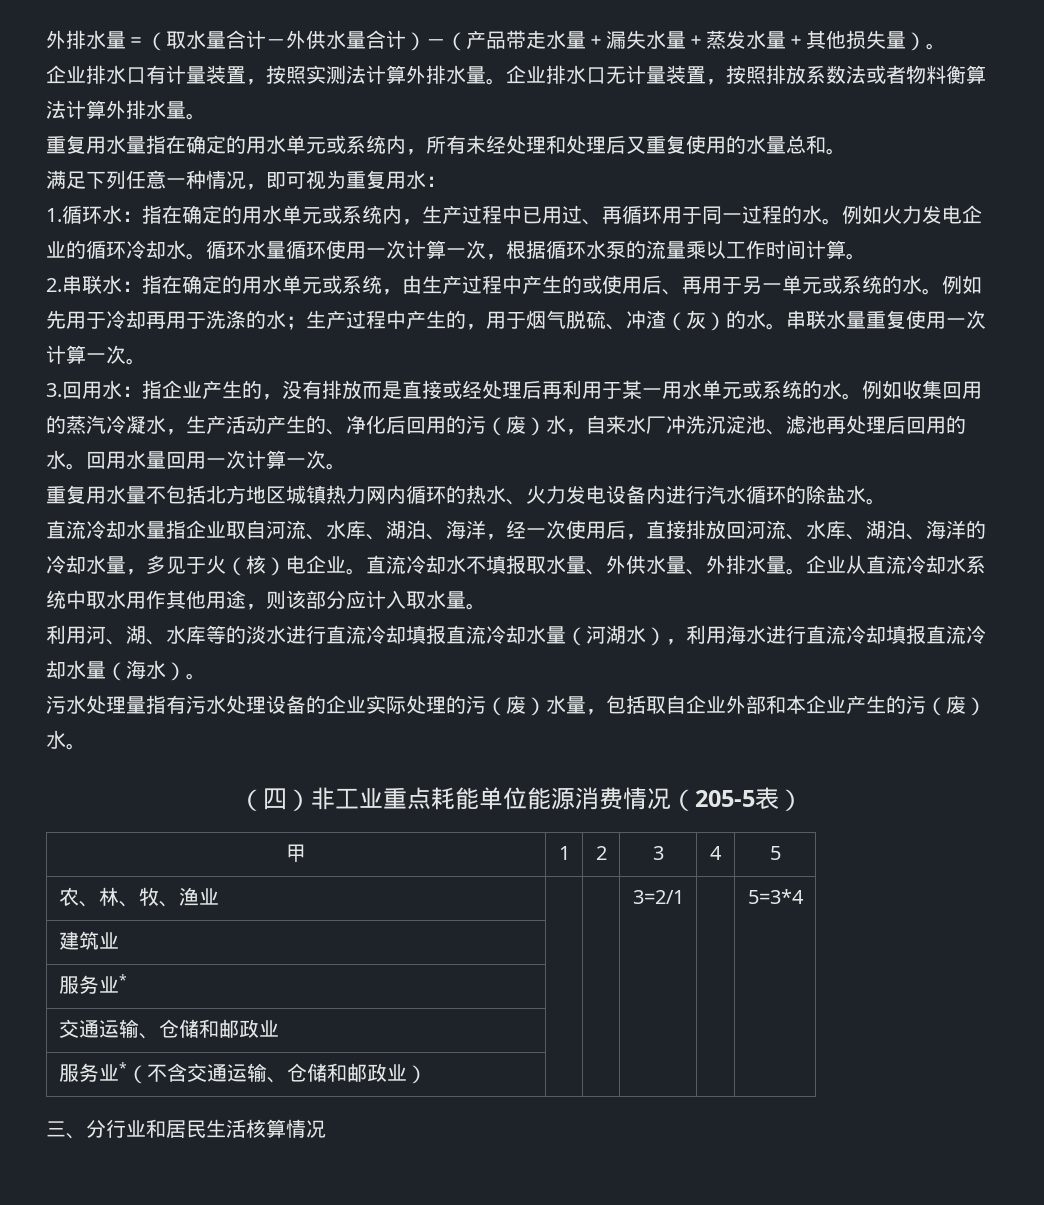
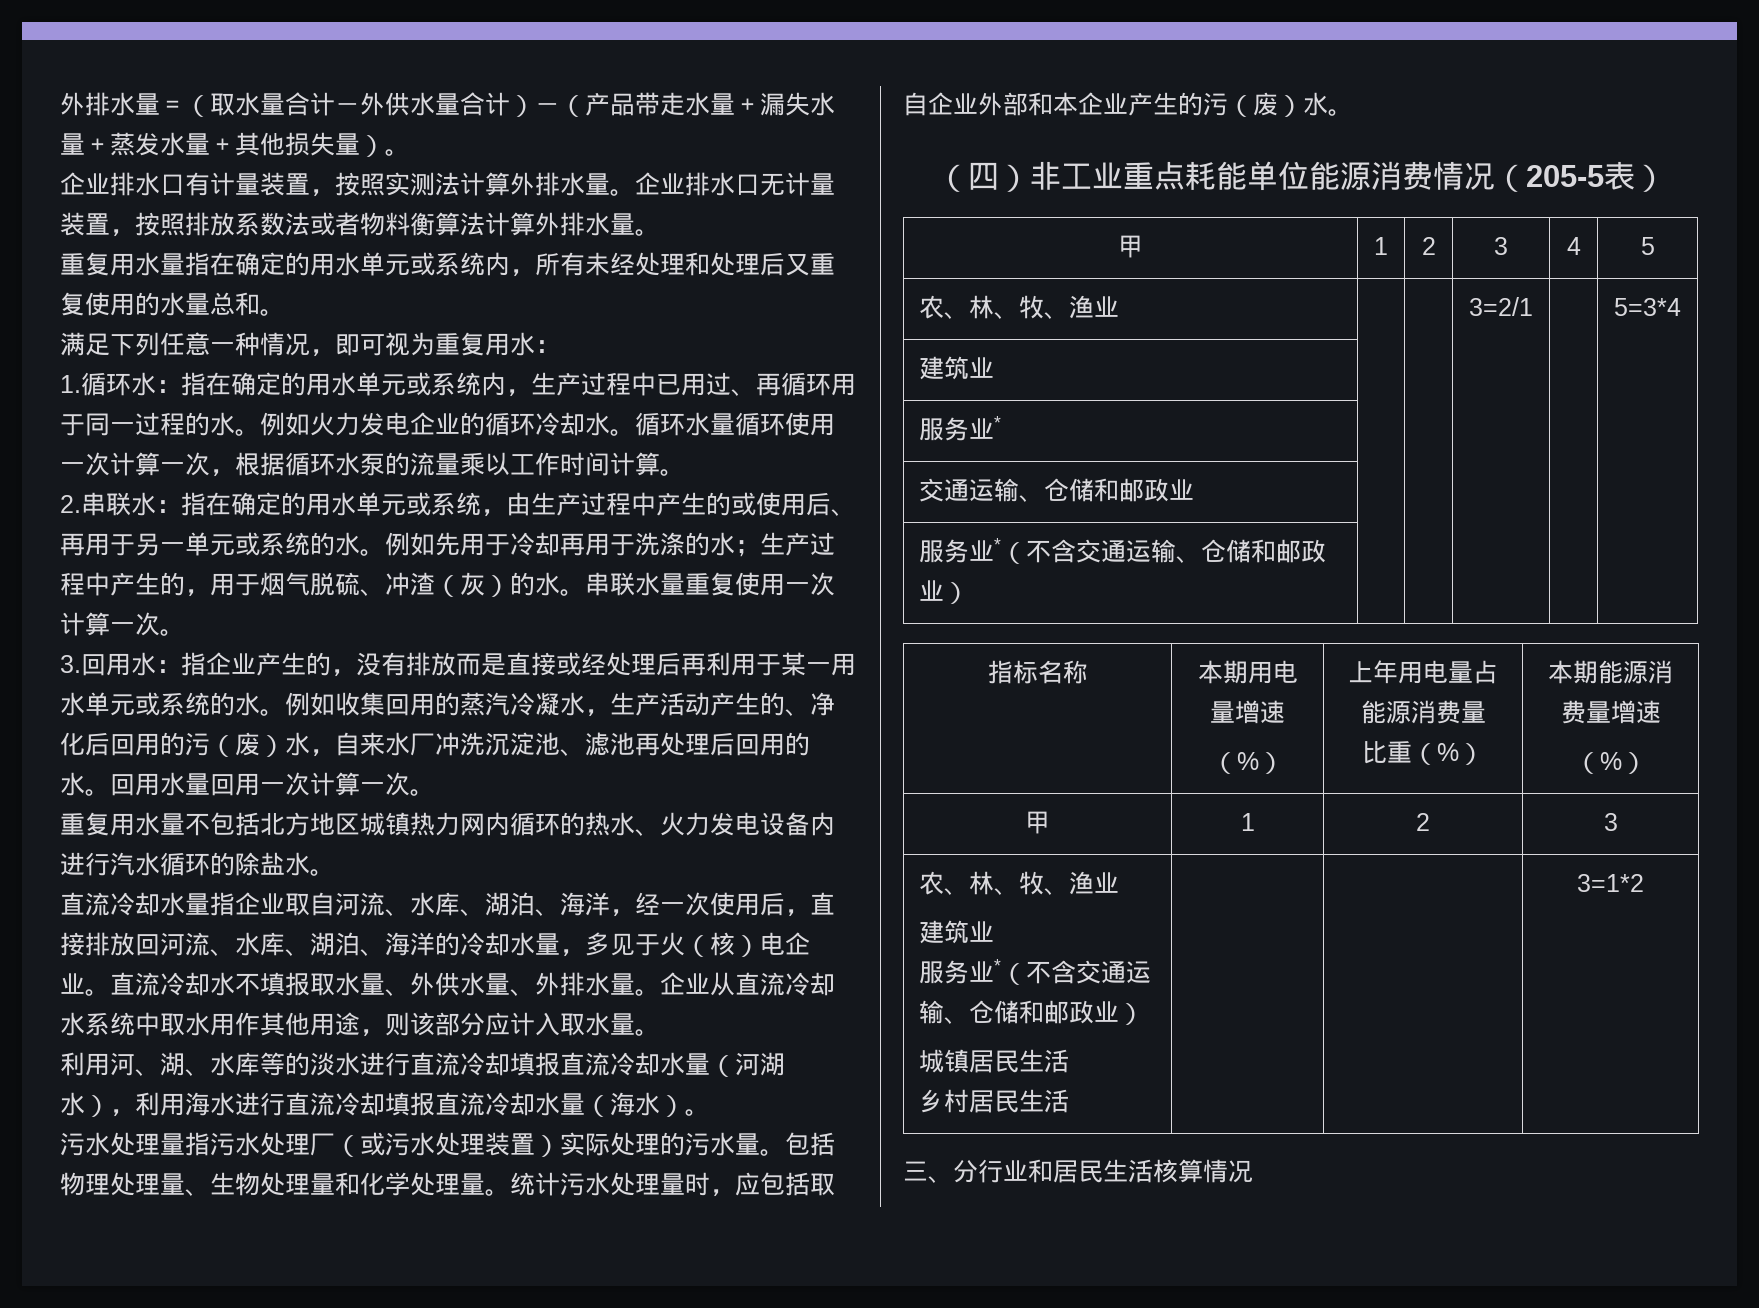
[166,695,606,716] 有污水处理设备的企业实际处理的污（废）水量， -> [210,1132,835,1157] [60,1172,760,1197] 污水处理厂（或污水处理装置）实际处理的污水量。包括物理处理量、生物处理量和化学处理量。统计污水处理量时，应
(427, 1074) none -> [987,660,1088,684] [1197,660,1298,684] [1210,700,1285,724] [1211,752,1284,774] [1348,660,1498,684] [1360,700,1486,724] [1362,741,1484,765] [1548,660,1673,684] [1560,700,1661,724] [1574,752,1647,774] [1025,811,1050,834] [1240,813,1255,831] [1416,813,1430,831] [1603,813,1618,831] [919,871,1120,895] [919,920,995,944] [919,959,1152,985] [919,1000,1145,1025] [919,1049,1070,1073] [919,1089,1070,1113] [1577,874,1644,892] // 指标名称 | 本期用电量增速 // （%） | 上年用电量占能源消费量 // 比重（%） | 本期能源消费量增速 // （%） // 甲 | 1 | 2 | 3 // 农、林、牧、渔业 // 建筑业 // 服务业*（不含交通运输、仓储和邮政业） // 城镇居民生活 // 乡村居民生活 | | | 3=1*2

